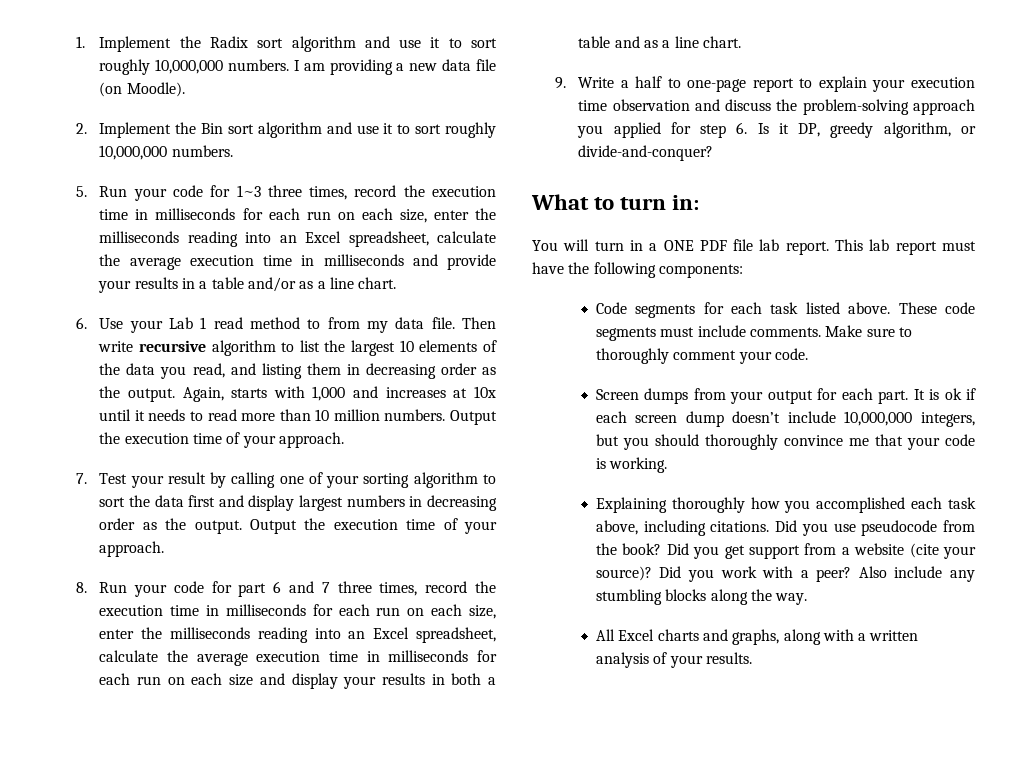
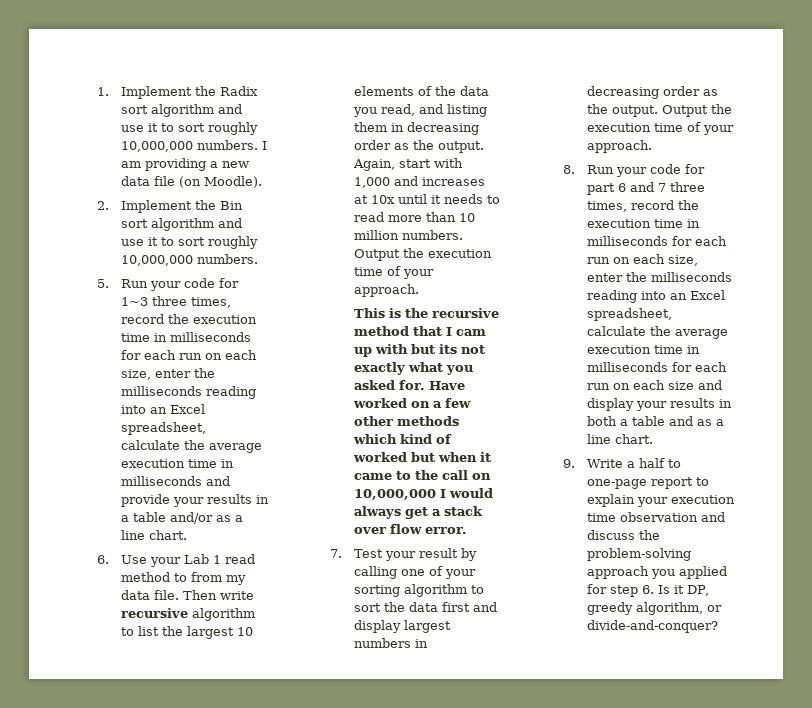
[231,388,268,398] starts -> [398,159,431,168] start
(344, 440) none -> [353,308,499,318] [353,326,486,336] [353,344,485,357] [353,362,473,375] [353,380,466,390] [352,398,471,408] [353,416,459,426] [352,434,452,444] [352,452,491,462] [353,470,491,480] [353,488,493,500] [353,506,483,519] [353,524,468,534] // This is the recursive method that I cam up with but its not exactly what you asked for. Have worked on a few other methods which kind of worked but when it came to the call on 10,000,000 I would always get a stack over flow error.
[531,194,700,210] [532,239,977,255] [532,262,743,278] [595,302,975,318] [595,325,912,341] [595,348,808,364] [595,388,976,404] [595,411,975,427] [595,434,975,450] [595,457,668,473] [595,497,976,513] [595,520,975,536] [595,543,976,559] [595,566,975,582] [595,589,808,605] [595,629,919,645] [595,652,752,668] // What to turn in: // You will turn in a ONE PDF file lab report. This lab report must have the following components: // Code segments for each task listed above. These code segments must include comments. Make sure to thoroughly comment your code. // Screen dumps from your output for each part. It is ok if each screen dump doesn’t include 10,000,000 integers, but you should thoroughly convince me that your code is working. // Explaining thoroughly how you accomplished each task above, including citations. Did you use pseudocode from the book? Did you get support from a website (cite your source)? Did you work with a peer? Also include any stumbling blocks along the way. // All Excel charts and graphs, along with a written analysis of your results. -> (718, 626) none

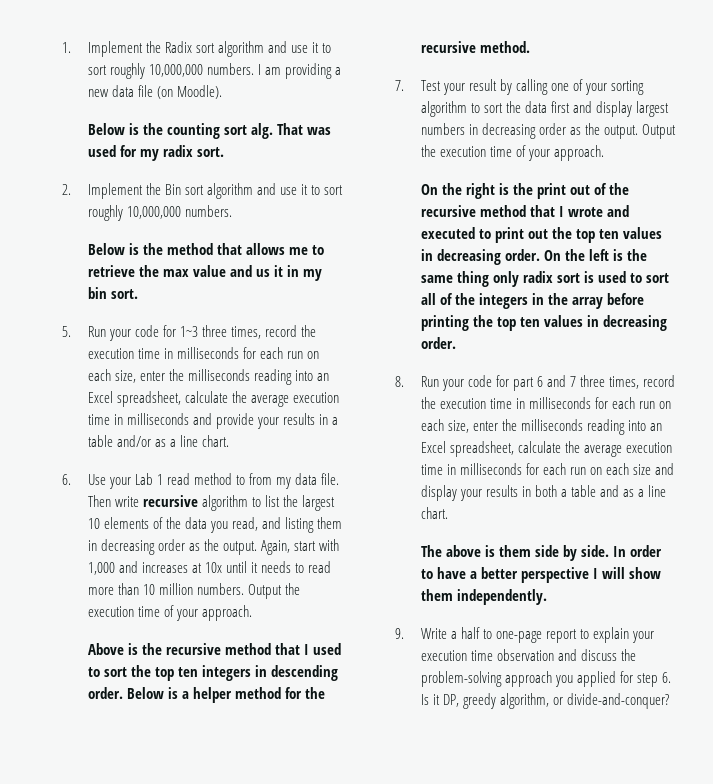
(262, 182) none -> [87,123,332,139] [87,145,225,161] // Below is the counting sort alg. That was used for my radix sort.
(258, 259) none -> [87,243,325,255] [87,265,323,281] [87,287,139,299] // Below is the method that allows me to retrieve the max value and us it in my bin sort.
[353,308,385,318] This -> [87,643,124,655] Above
[455,329,486,336] [353,344,485,357] [353,362,473,375] [353,380,466,390] [352,398,471,408] [353,416,459,426] [352,434,452,444] [352,452,491,462] [353,470,491,480] [353,488,493,500] [353,506,483,519] [353,524,468,534] cam up with but its not exactly what you asked for. Have worked on a few other methods which kind of worked but when it came to the call on 10,000,000 I would always get a stack over flow error. -> [313,643,342,655] [87,665,339,681] [87,687,326,703] [420,41,531,53] used to sort the top ten integers in descending order. Below is a helper method for the recursive method.
(652, 146) none -> [420,183,630,199] [420,205,630,217] [420,227,663,243] [420,249,648,265] [420,271,670,287] [420,293,645,309] [420,315,668,331] [420,337,456,349] // On the right is the print out of the recursive method that I wrote and executed to print out the top ten values in decreasing order. On the left is the same thing only radix sort is used to sort all of the integers in the array before printing the top ten values in decreasing order.
(653, 439) none -> [420,545,663,561] [420,567,662,583] [420,589,548,605] // The above is them side by side. In order to have a better perspective I will show them independently.

